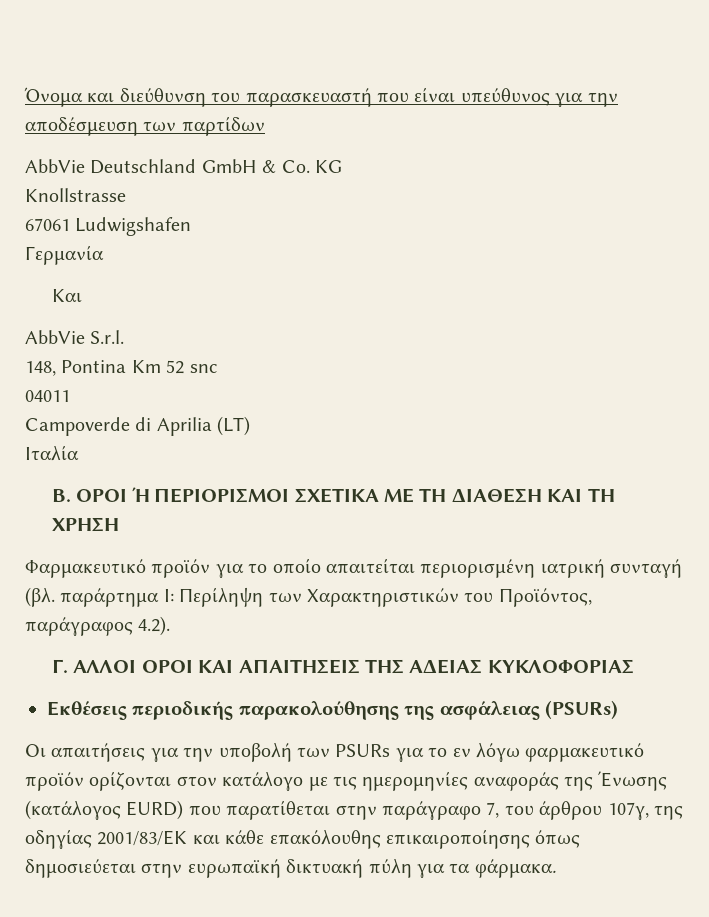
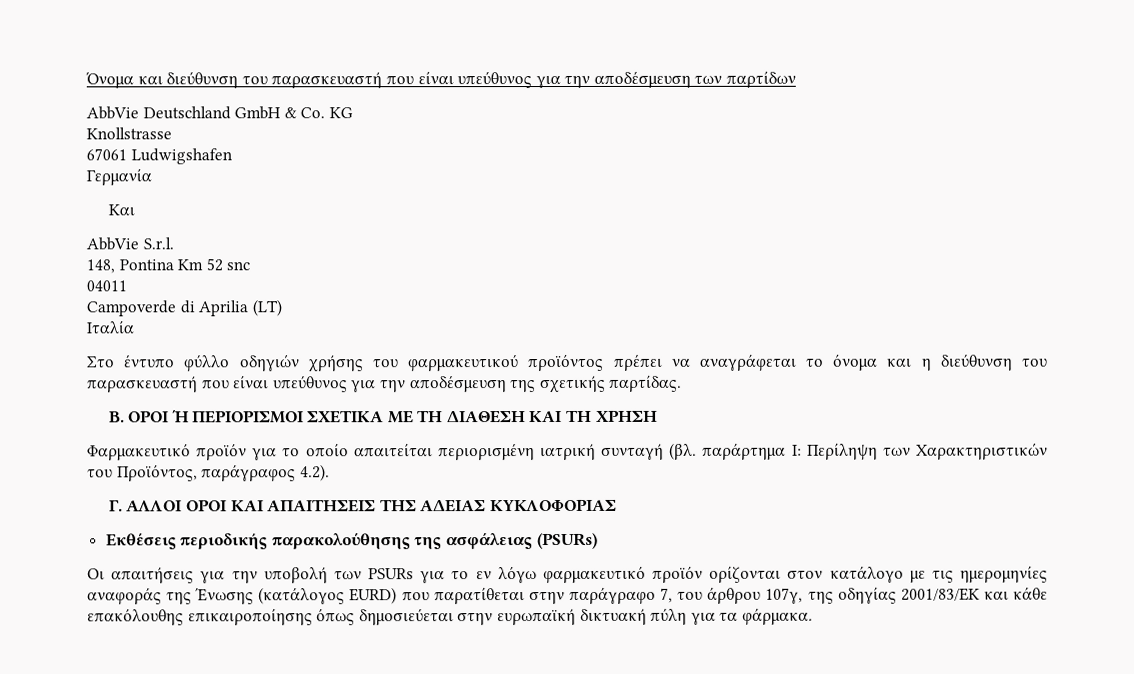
(79, 453) none -> [87,353,1048,373] [87,374,683,394] // Στο έντυπο φύλλο οδηγιών χρήσης του φαρμακευτικού προϊόντος πρέπει να αναγράφεται το όνομα και η διεύθυνση του παρασκευαστή που είναι υπεύθυνος για την αποδέσμευση της σχετικής παρτίδας.

